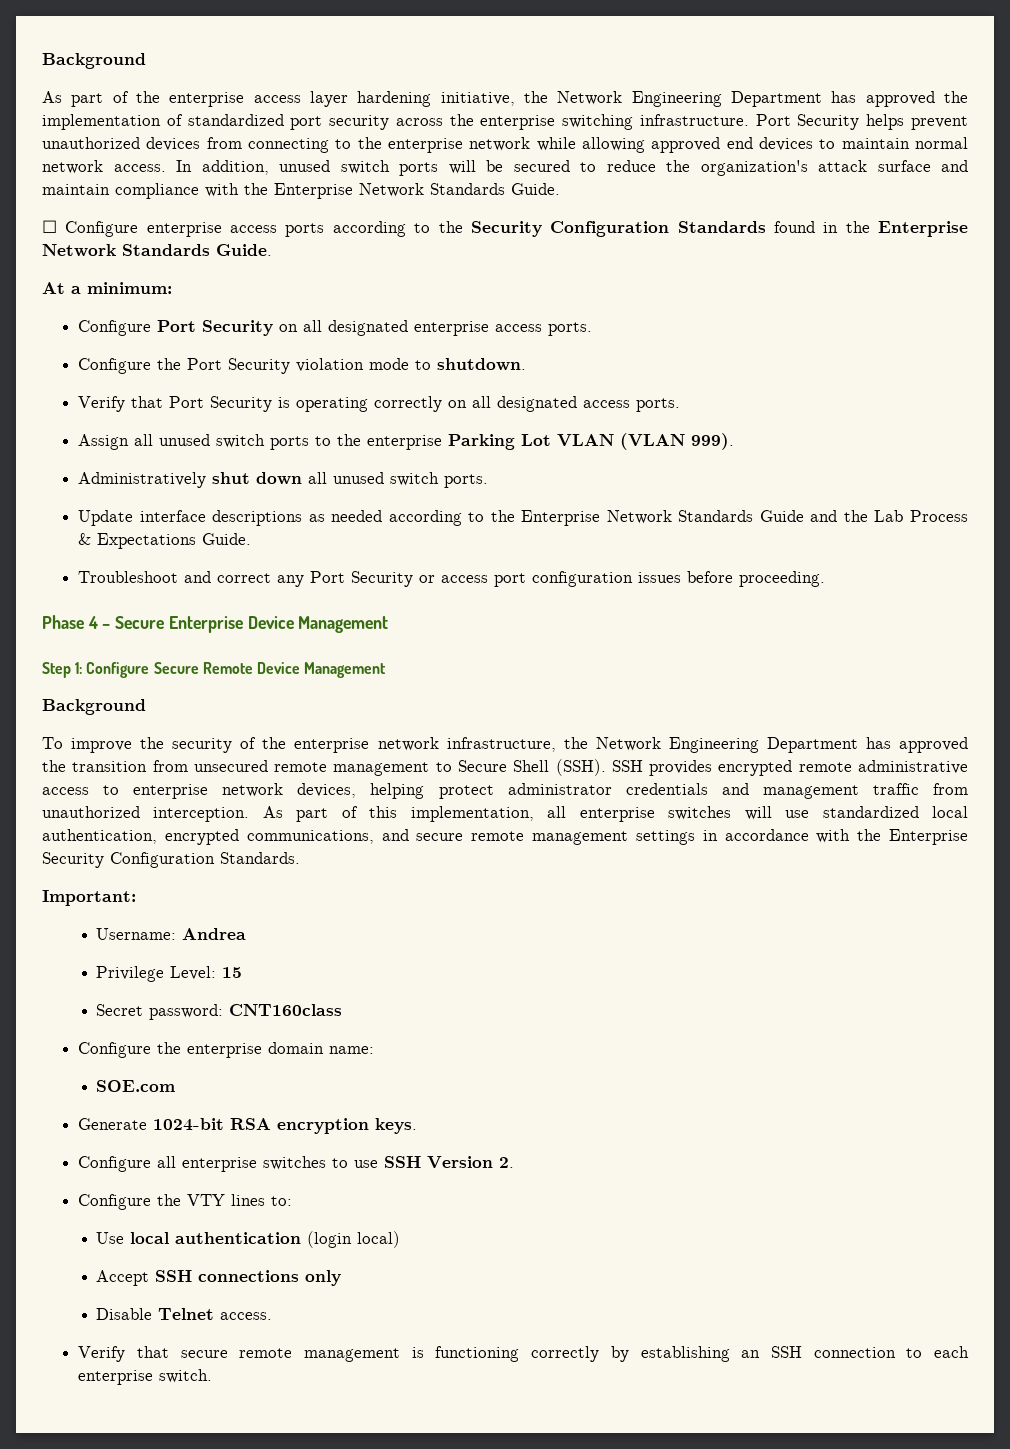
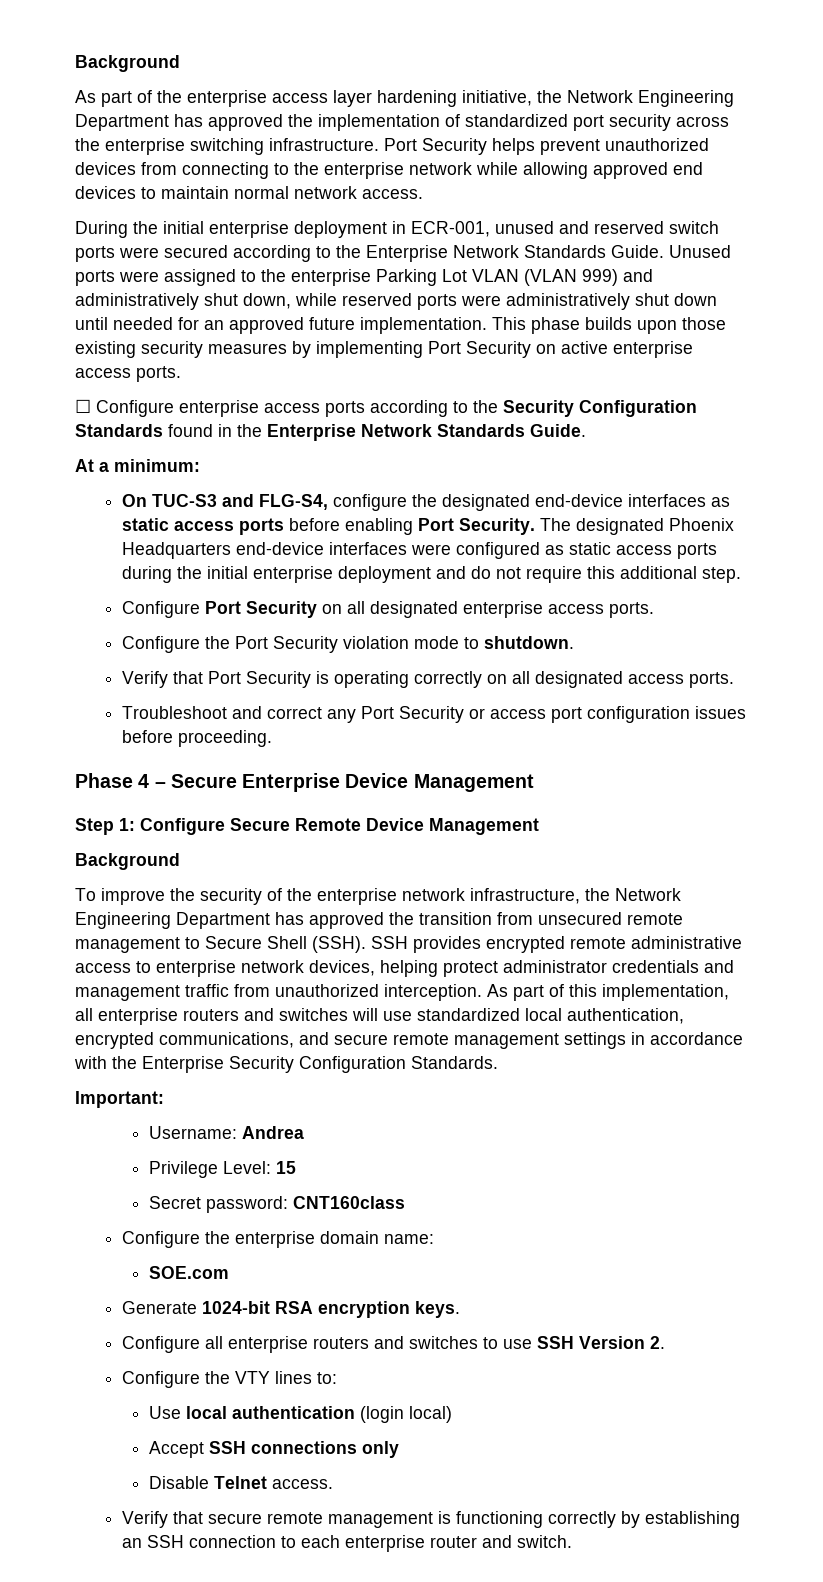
[176,160,968,176] [42,183,560,199] In addition, unused switch ports will be secured to reduce the organization's attack surface and maintain compliance with the Enterprise Network Standards Guide. -> [75,221,719,238] [75,245,731,262] [75,269,653,286] [75,293,717,310] [75,317,726,334] [75,341,693,358] [75,366,181,382] // During the initial enterprise deployment in ECR-001, unused and reserved switch ports were secured according to the Enterprise Network Standards Guide. Unused ports were assigned to the enterprise Parking Lot VLAN (VLAN 999) and administratively shut down, while reserved ports were administratively shut down until needed for an approved future implementation. This phase builds upon those existing security measures by implementing Port Security on active enterprise access ports.
(172, 288) none -> [121,494,730,511] [121,518,734,535] [121,542,717,559] [121,566,741,583] // On TUC-S3 and FLG-S4, configure the designated end-device interfaces as static access ports before enabling Port Security. The designated Phoenix Headquarters end-device interfaces were configured as static access ports during the initial enterprise deployment and do not require this additional step.
[78,433,735,450] [78,472,489,488] [78,510,968,526] [78,533,252,549] // Assign all unused switch ports to the enterprise Parking Lot VLAN (VLAN 999). // Administratively shut down all unused switch ports. // Update interface descriptions as needed according to the Enterprise Network Standards Guide and the Lab Process & Expectations Guide. -> (734, 680) none
(655, 814) none -> [183,1008,274,1021] routers and
(258, 1164) none -> [312,1336,404,1349] routers and
(154, 1377) none -> [429,1535,512,1548] router and

